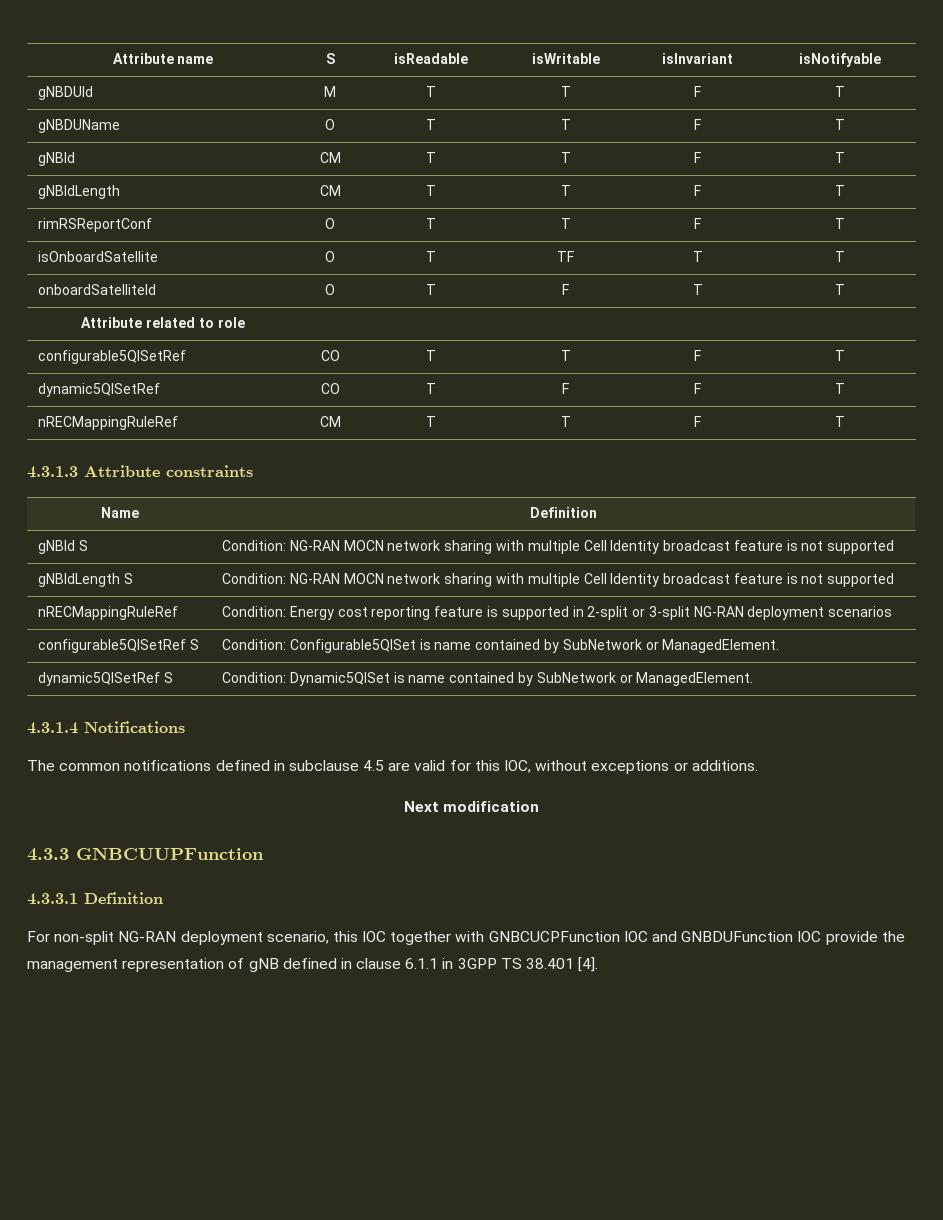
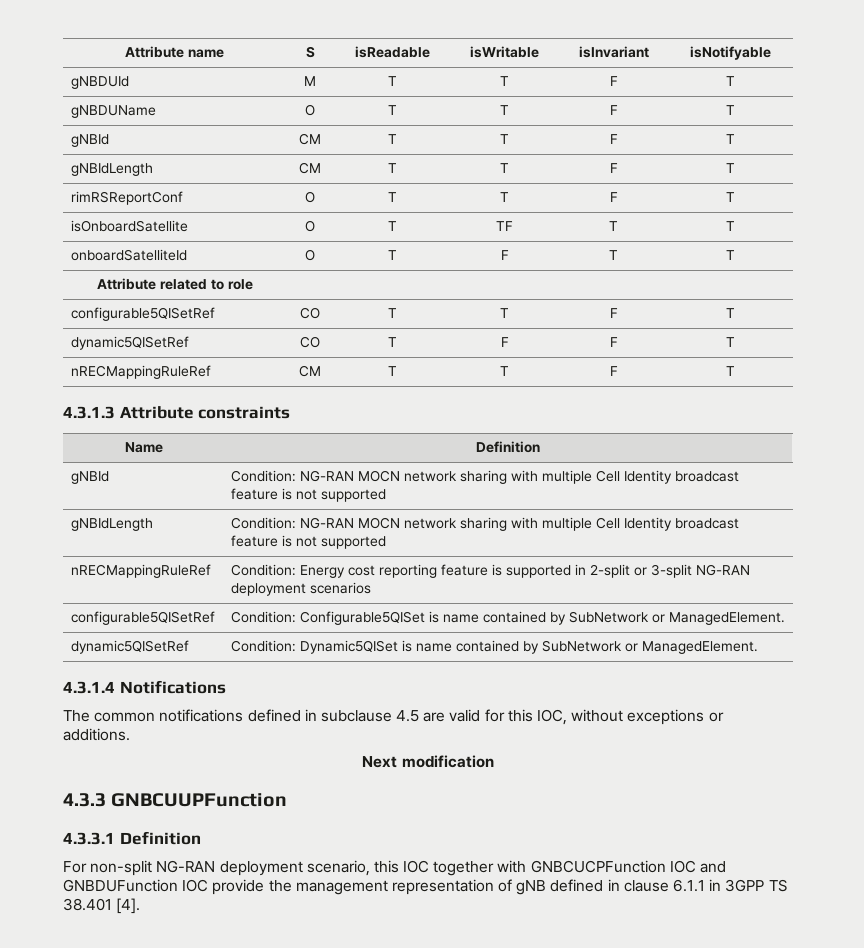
[78,540,88,551] S -> (109, 477) none
[123,573,133,584] S -> (153, 524) none
[189,639,199,650] S -> (215, 618) none
[163,672,173,683] S -> (189, 647) none

